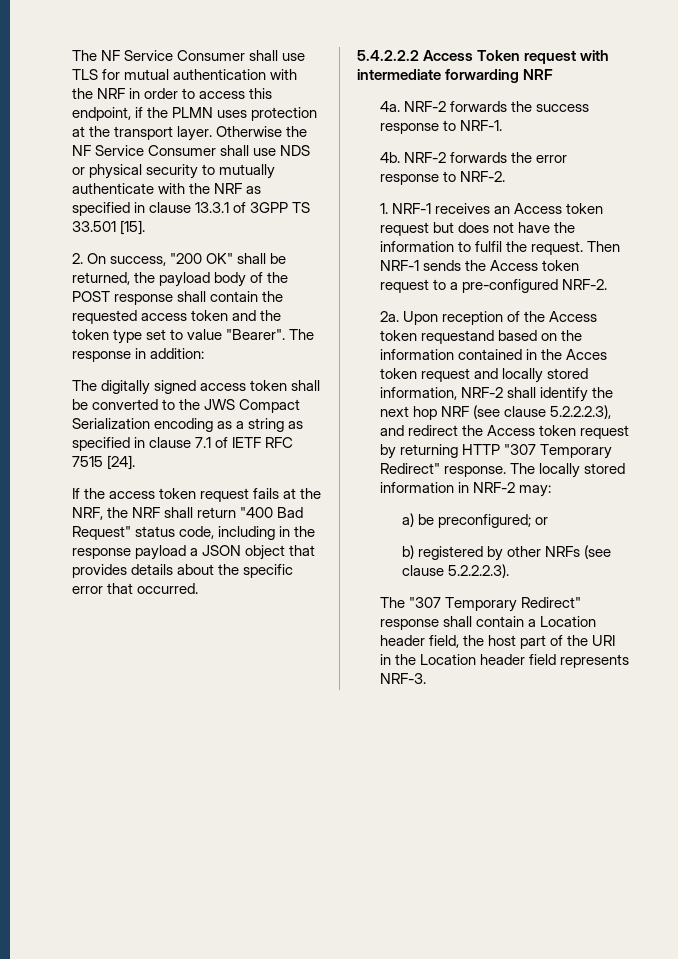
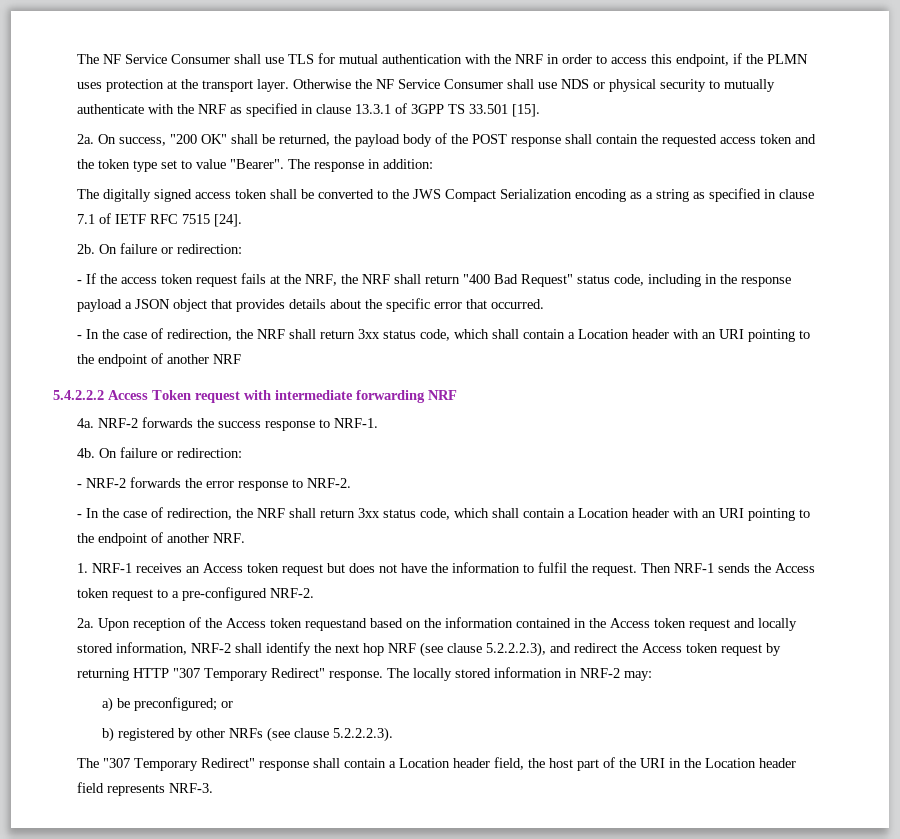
[71,253,83,264] 2. -> [77,134,95,144] 2a.
(135, 462) none -> [77,243,243,254] [77,280,83,284] 2b. On failure or redirection: // -
(198, 588) none -> [77,328,811,342] [77,353,242,367] // - In the case of redirection, the NRF shall return 3xx status code, which shall contain a Location header with an URI pointing to the endpoint of another NRF
(400, 157) none -> [99,447,243,458] [77,484,83,488] On failure or redirection: // -
(505, 176) none -> [77,507,811,521] [77,532,246,546] // - In the case of redirection, the NRF shall return 3xx status code, which shall contain a Location header with an URI pointing to the endpoint of another NRF.
[565,349,607,360] Acces -> [610,618,651,628] Access

